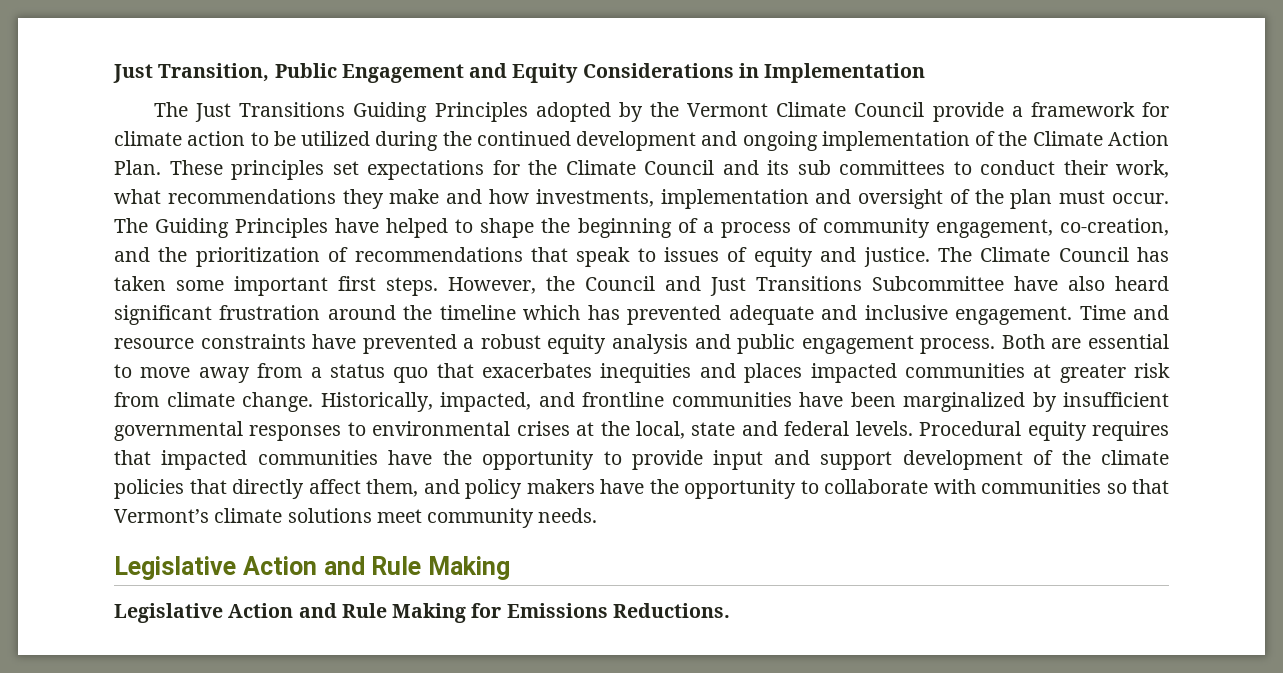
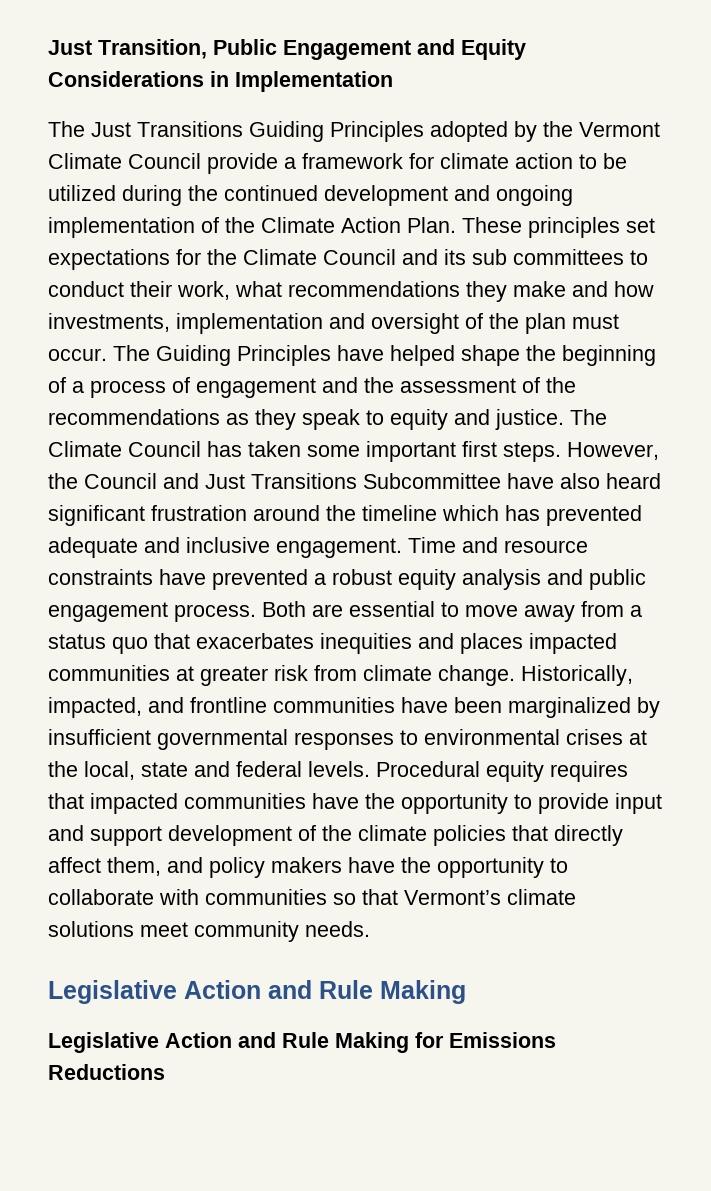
[455,219,474,233] to -> (455, 355) none
[822,218,1170,238] [114,247,748,267] community engagement, co-creation, and the prioritization of recommendations that speak to issues of -> [196,377,576,398] [48,409,384,430] engagement and the assessment of the recommendations as they speak to
[612,603,730,618] Reductions. -> [48,1064,165,1080] Reductions

